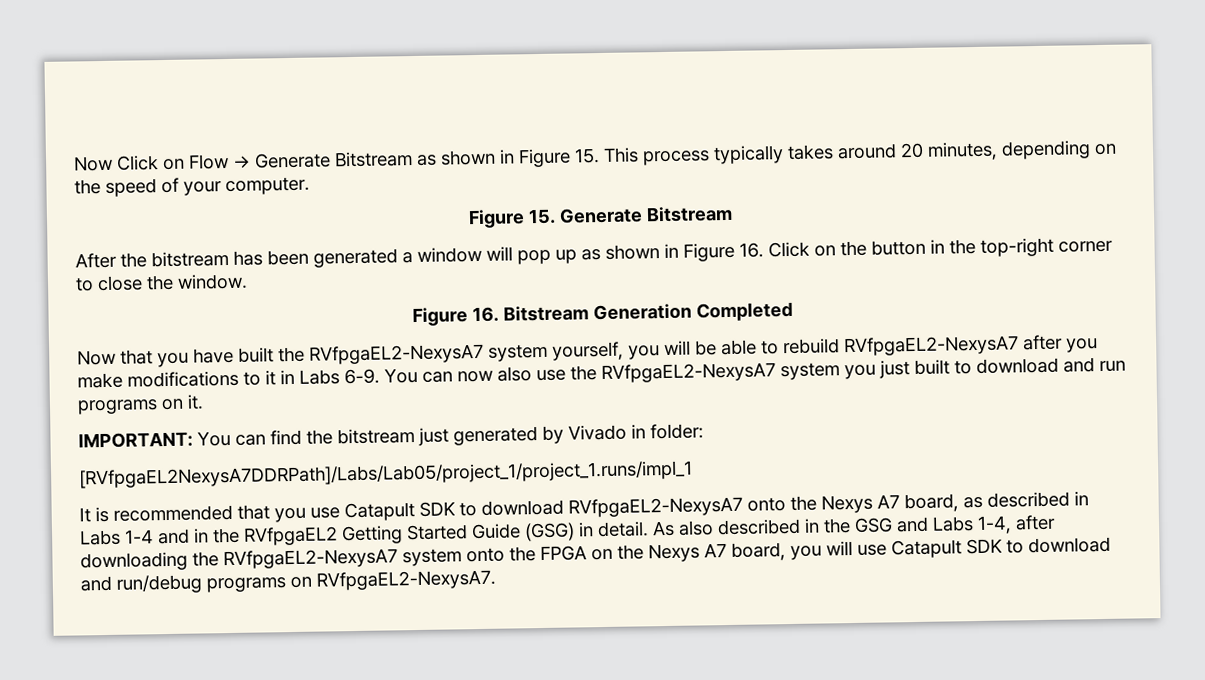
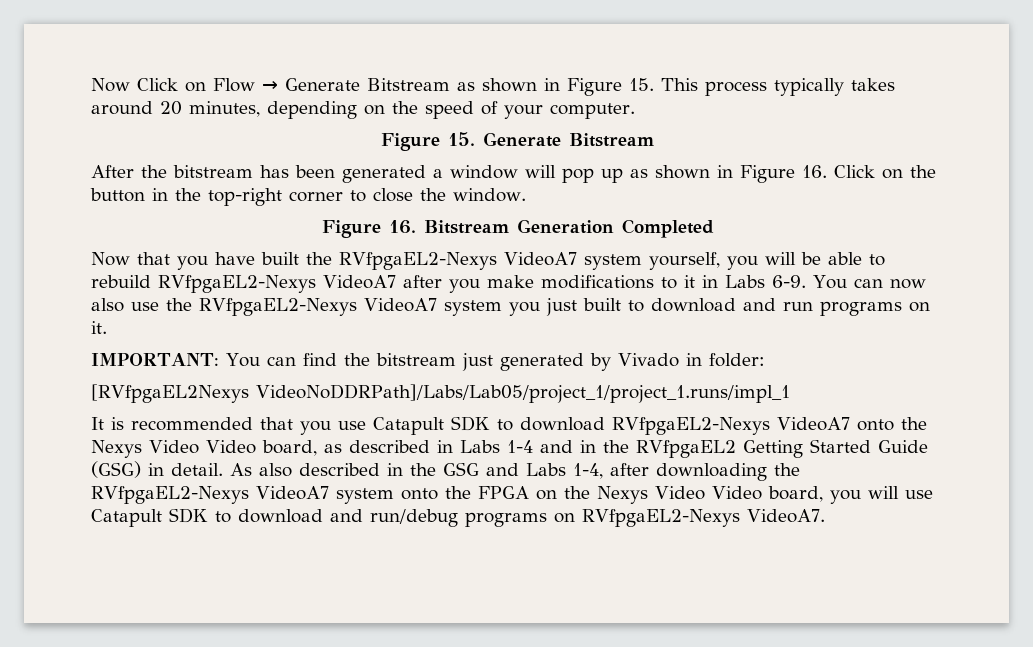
[309,343,484,365] RVfpgaEL2-NexysA7 -> [339,252,577,270] RVfpgaEL2-Nexys VideoA7
[844,335,1019,357] RVfpgaEL2-NexysA7 -> [158,275,396,293] RVfpgaEL2-Nexys VideoA7
[601,362,776,384] RVfpgaEL2-NexysA7 -> [199,298,437,316] RVfpgaEL2-Nexys VideoA7
[79,460,693,489] [RVfpgaEL2NexysA7DDRPath]/Labs/Lab05/project_1/project_1.runs/impl_1 -> [91,384,790,403] [RVfpgaEL2Nexys VideoNoDDRPath]/Labs/Lab05/project_1/project_1.runs/impl_1
[568,496,743,518] RVfpgaEL2-NexysA7 -> [612,417,850,435] RVfpgaEL2-Nexys VideoA7
[877,494,900,509] A7 -> [149,440,256,454] Video Video
[223,548,398,570] RVfpgaEL2-NexysA7 -> [91,486,329,504] RVfpgaEL2-Nexys VideoA7
[704,543,727,558] A7 -> [654,486,762,500] Video Video
[316,569,496,591] RVfpgaEL2-NexysA7. -> [582,509,825,527] RVfpgaEL2-Nexys VideoA7.

